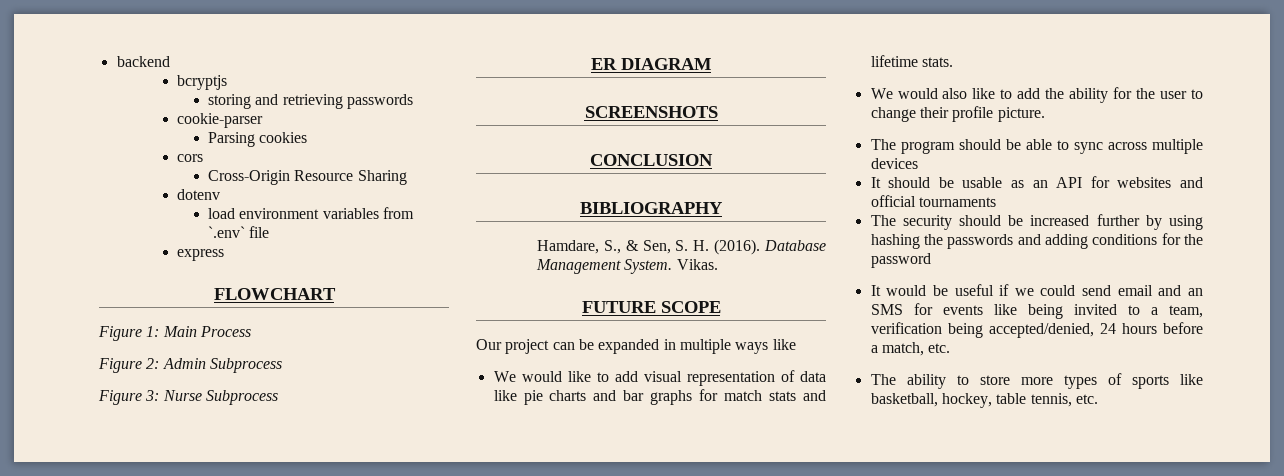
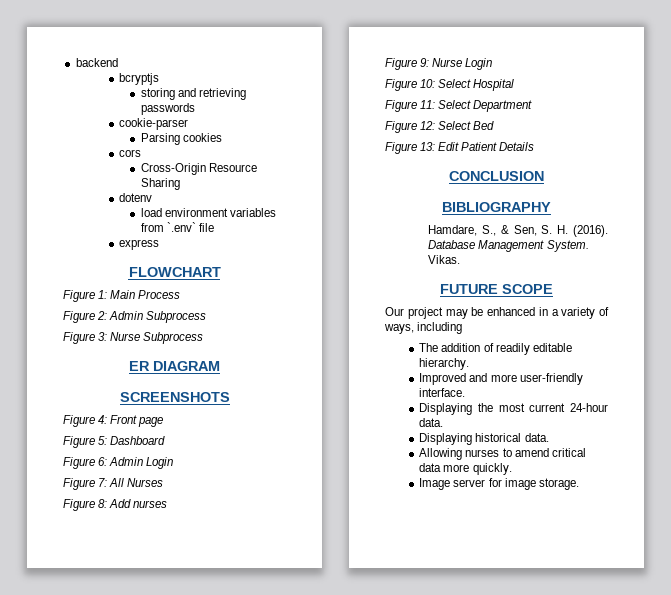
(718, 112) none -> [63,415,164,427] [63,436,166,448] [63,457,174,469] [63,478,164,490] [63,499,168,511] [385,58,493,70] [385,79,515,91] [385,100,533,112] [385,121,495,133] [385,142,535,154] // Figure 4: Front page // Figure 5: Dashboard // Figure 6: Admin Login // Figure 7: All Nurses // Figure 8: Add nurses // Figure 9: Nurse Login // Figure 10: Select Hospital // Figure 11: Select Department // Figure 12: Select Bed // Figure 13: Edit Patient Details
[552,339,796,354] [493,370,826,386] [493,389,826,405] [870,55,953,67] [870,87,1203,103] [870,106,1045,122] [870,139,1203,154] [870,158,918,169] [870,176,1203,188] [870,195,996,207] [870,214,1203,230] [870,233,1203,249] [870,253,931,268] [870,284,1203,296] [870,303,1203,319] [870,322,1203,338] [870,342,951,356] [870,373,1203,389] [870,393,1098,408] can be expanded in multiple ways like // We would like to add visual representation of data like pie charts and bar graphs for match stats and lifetime stats. // We would also like to add the ability for the user to change their profile picture. // The program should be able to sync across multiple devices // It should be usable as an API for websites and official tournaments // The security should be increased further by using hashing the passwords and adding conditions for the password // It would be useful if we could send email and an SMS for events like being invited to a team, verification being accepted/denied, 24 hours before a match, etc. // The ability to store more types of sports like basketball, hockey, table tennis, etc. -> [445,307,609,319] [384,322,463,334] [419,343,572,355] [419,358,470,370] [419,373,583,385] [419,388,466,397] [419,403,608,415] [419,418,444,427] [419,433,549,445] [419,448,586,460] [419,463,512,475] [419,478,579,490] may be enhanced in a variety of ways, including // The addition of readily editable hierarchy. // Improved and more user-friendly interface. // Displaying the most current 24-hour data. // Displaying historical data. // Allowing nurses to amend critical data more quickly. // Image server for image storage.

